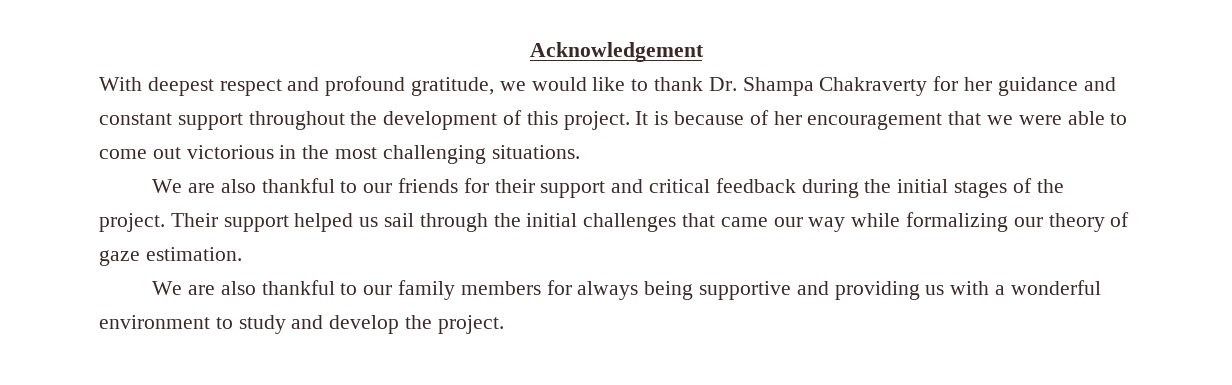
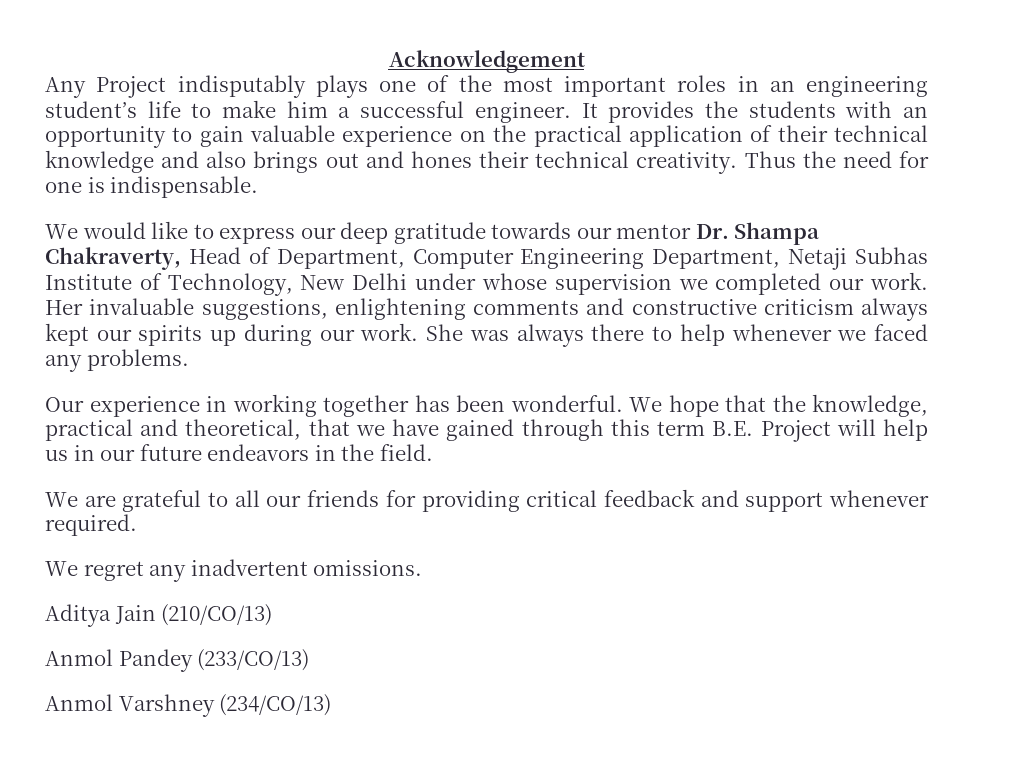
[99,76,1116,96] [99,110,1128,130] [99,145,580,164] [152,178,1064,198] [99,212,1130,232] [99,247,242,266] [152,280,1101,300] [99,315,504,334] With deepest respect and profound gratitude, we would like to thank Dr. Shampa Chakraverty for her guidance and constant support throughout the development of this project. It is because of her encouragement that we were able to come out victorious in the most challenging situations. // We are also thankful to our friends for their support and critical feedback during the initial stages of the project. Their support helped us sail through the initial challenges that came our way while formalizing our theory of gaze estimation. // We are also thankful to our family members for always being supportive and providing us with a wonderful environment to study and develop the project. -> [45,75,928,98] [45,100,929,123] [45,125,929,148] [45,150,929,174] [45,176,259,198] [45,221,820,245] [45,247,928,270] [45,272,929,296] [45,298,928,321] [45,323,929,347] [45,349,189,372] [45,394,928,417] [45,419,929,442] [45,444,433,461] [45,489,930,512] [45,514,137,536] [45,559,423,582] [45,604,273,627] [45,649,310,672] [45,694,332,717] Any Project indisputably plays one of the most important roles in an engineering student’s life to make him a successful engineer. It provides the students with an opportunity to gain valuable experience on the practical application of their technical knowledge and also brings out and hones their technical creativity. Thus the need for one is indispensable. // We would like to express our deep gratitude towards our mentor Dr. Shampa Chakraverty, Head of Department, Computer Engineering Department, Netaji Subhas Institute of Technology, New Delhi under whose supervision we completed our work. Her invaluable suggestions, enlightening comments and constructive criticism always kept our spirits up during our work. She was always there to help whenever we faced any problems. // Our experience in working together has been wonderful. We hope that the knowledge, practical and theoretical, that we have gained through this term B.E. Project will help us in our future endeavors in the field. // We are grateful to all our friends for providing critical feedback and support whenever required. // We regret any inadvertent omissions. // Aditya Jain (210/CO/13) // Anmol Pandey (233/CO/13) // Anmol Varshney (234/CO/13)

